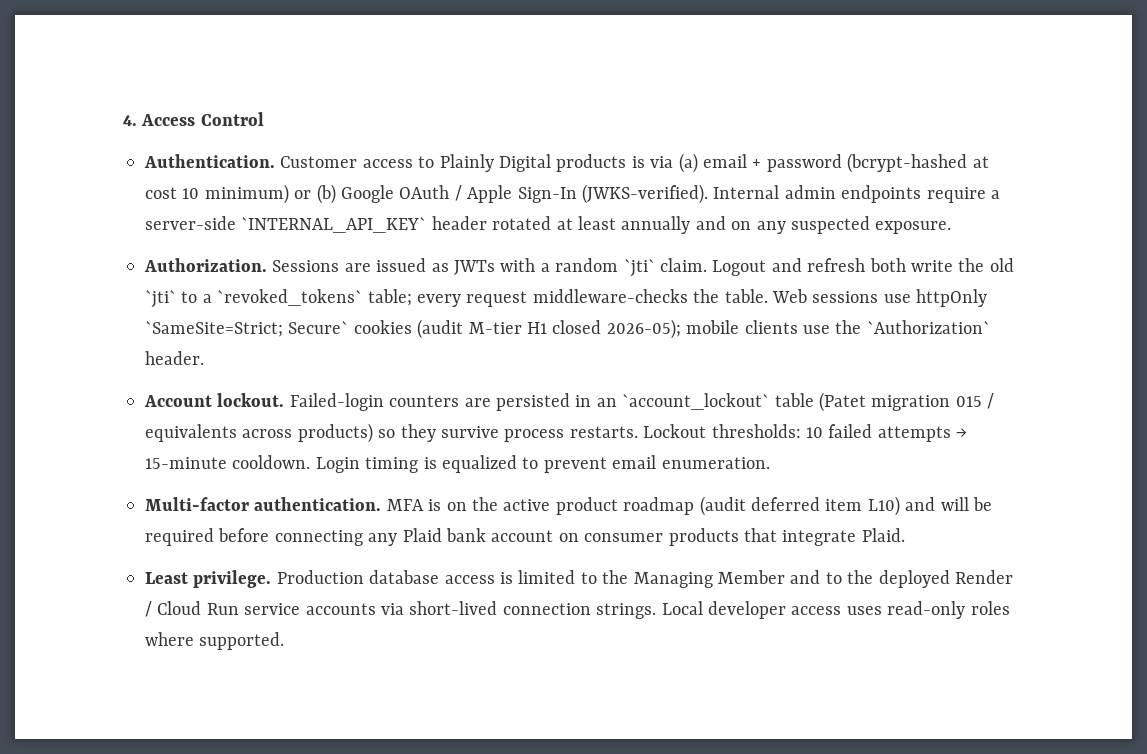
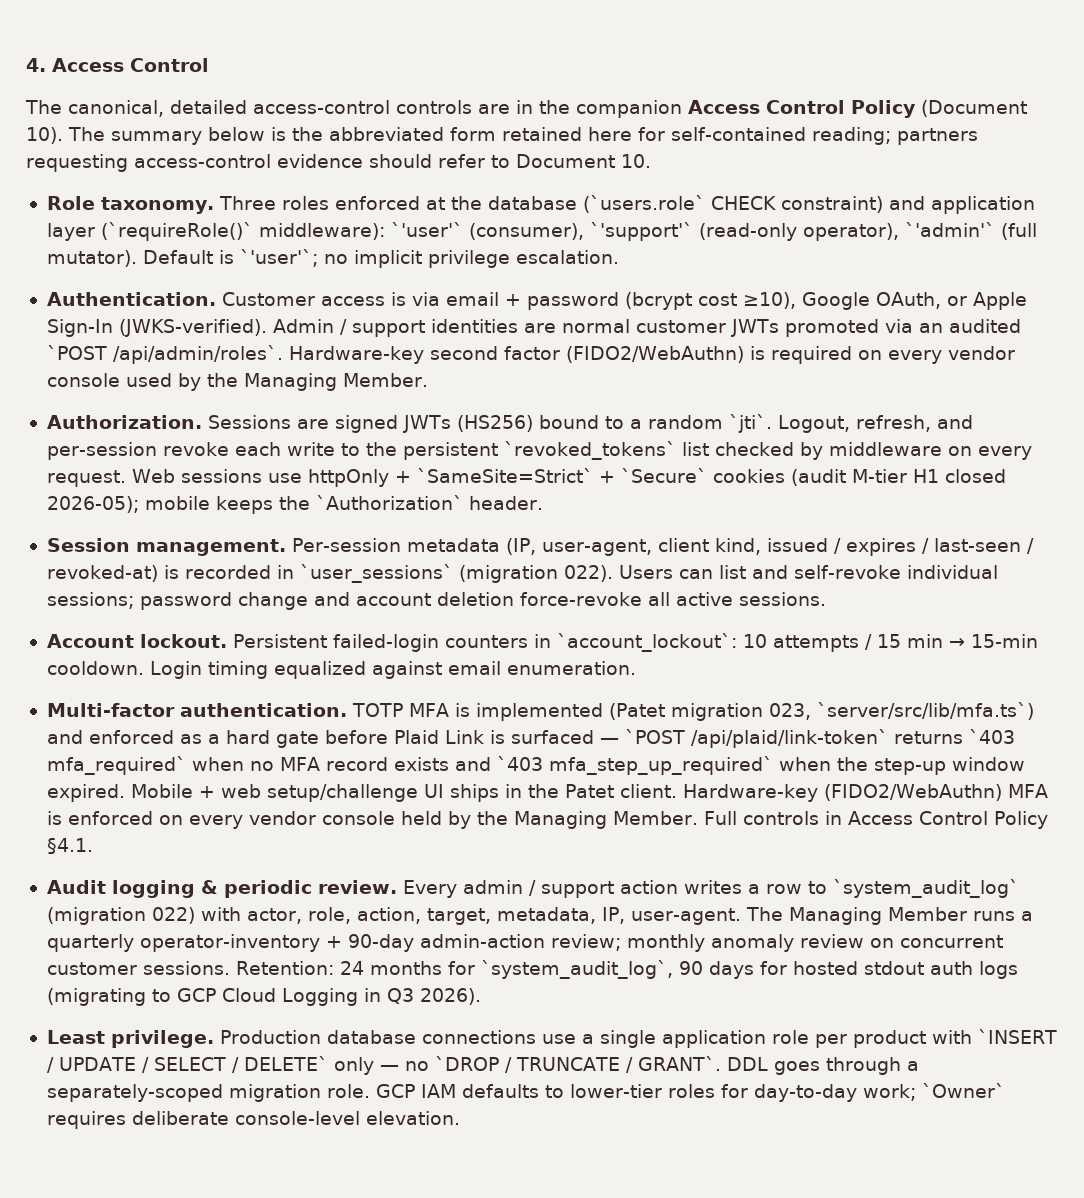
(264, 119) none -> [25,100,1027,118] [26,127,978,145] [26,154,651,172] [46,195,1035,214] [46,222,1037,241] [46,249,619,268] // The canonical, detailed access-control controls are in the companion Access Control Policy (Document 10). The summary below is the abbreviated form retained here for self-contained reading; partners requesting access-control evidence should refer to Document 10. // Role taxonomy. Three roles enforced at the database (`users.role` CHECK constraint) and application layer (`requireRole()` middleware): `'user'` (consumer), `'support'` (read-only operator), `'admin'` (full mutator). Default is `'user'`; no implicit privilege escalation.
[418,154,627,172] to Plainly Digital products -> (385, 301) none
[678,153,698,173] (a) -> (440, 299) none
[847,153,989,173] [145,184,1000,204] [145,216,952,234] [144,258,1014,277] [145,289,988,308] [145,321,349,337] (bcrypt-hashed at cost 10 minimum) or (b) Google OAuth / Apple Sign-In (JWKS-verified). Internal admin endpoints require a server-side `INTERNAL_API_KEY` header rotated at least annually and on any suspected exposure. // Authorization. Sessions are issued as JWTs with a random `jti` claim. Logout and refresh both write the old `jti` to a `revoked_tokens` table; every request middleware-checks the table. Web sessions use httpOnly `SameSite=Strict; Secure` -> [624,292,1027,310] [46,319,1021,337] [46,345,1015,364] [46,373,428,391] [46,414,973,433] [46,441,1032,460] [46,468,707,487] (bcrypt cost ≥10), Google OAuth, or Apple Sign-In (JWKS-verified). Admin / support identities are normal customer JWTs promoted via an audited `POST /api/admin/roles`. Hardware-key second factor (FIDO2/WebAuthn) is required on every vendor console used by the Managing Member. // Authorization. Sessions are signed JWTs (HS256) bound to a random `jti`. Logout, refresh, and per-session revoke each write to the persistent `revoked_tokens` list checked by middleware on every request. Web sessions use httpOnly + `SameSite=Strict` + `Secure`
[744,320,830,334] clients use -> [215,496,273,514] keeps
[144,392,995,412] [145,423,968,443] [145,455,607,473] Account lockout. Failed-login counters are persisted in an `account_lockout` table (Patet migration 015 / equivalents across products) so they survive process restarts. Lockout thresholds: 10 failed attempts → 15-minute cooldown. Login timing is equalized to prevent -> [46,538,1034,556] [46,564,998,583] [46,592,826,610] [46,633,1038,652] [46,661,442,679] Session management. Per-session metadata (IP, user-agent, client kind, issued / expires / last-seen / revoked-at) is recorded in `user_sessions` (migration 022). Users can list and self-revoke individual sessions; password change and account deletion force-revoke all active sessions. // Account lockout. Persistent failed-login counters in `account_lockout`: 10 attempts / 15 min → 15-min cooldown. Login timing equalized against
[386,496,992,516] [145,528,905,546] [145,570,1013,588] [145,601,1010,619] [145,632,285,650] MFA is on the active product roadmap (audit deferred item L10) and will be required before connecting any Plaid bank account on consumer products that integrate Plaid. // Least privilege. Production database access is limited to the Managing Member and to the deployed Render / Cloud Run service accounts via short-lived connection strings. Local developer access uses read-only roles where supported. -> [351,702,1034,721] [46,729,1015,748] [46,756,1025,775] [46,784,1048,802] [46,811,1048,829] [46,838,93,854] [46,879,1019,898] [46,907,1033,925] [46,934,1003,952] [46,960,1018,979] [46,988,481,1006] [46,1029,1057,1048] [46,1056,919,1075] [46,1083,1005,1102] [46,1111,460,1129] TOTP MFA is implemented (Patet migration 023, `server/src/lib/mfa.ts`) and enforced as a hard gate before Plaid Link is surfaced — `POST /api/plaid/link-token` returns `403 mfa_required` when no MFA record exists and `403 mfa_step_up_required` when the step-up window expired. Mobile + web setup/challenge UI ships in the Patet client. Hardware-key (FIDO2/WebAuthn) MFA is enforced on every vendor console held by the Managing Member. Full controls in Access Control Policy §4.1. // Audit logging & periodic review. Every admin / support action writes a row to `system_audit_log` (migration 022) with actor, role, action, target, metadata, IP, user-agent. The Managing Member runs a quarterly operator-inventory + 90-day admin-action review; monthly anomaly review on concurrent customer sessions. Retention: 24 months for `system_audit_log`, 90 days for hosted stdout auth logs (migrating to GCP Cloud Logging in Q3 2026). // Least privilege. Production database connections use a single application role per product with `INSERT / UPDATE / SELECT / DELETE` only — no `DROP / TRUNCATE / GRANT`. DDL goes through a separately-scoped migration role. GCP IAM defaults to lower-tier roles for day-to-day work; `Owner` requires deliberate console-level elevation.

